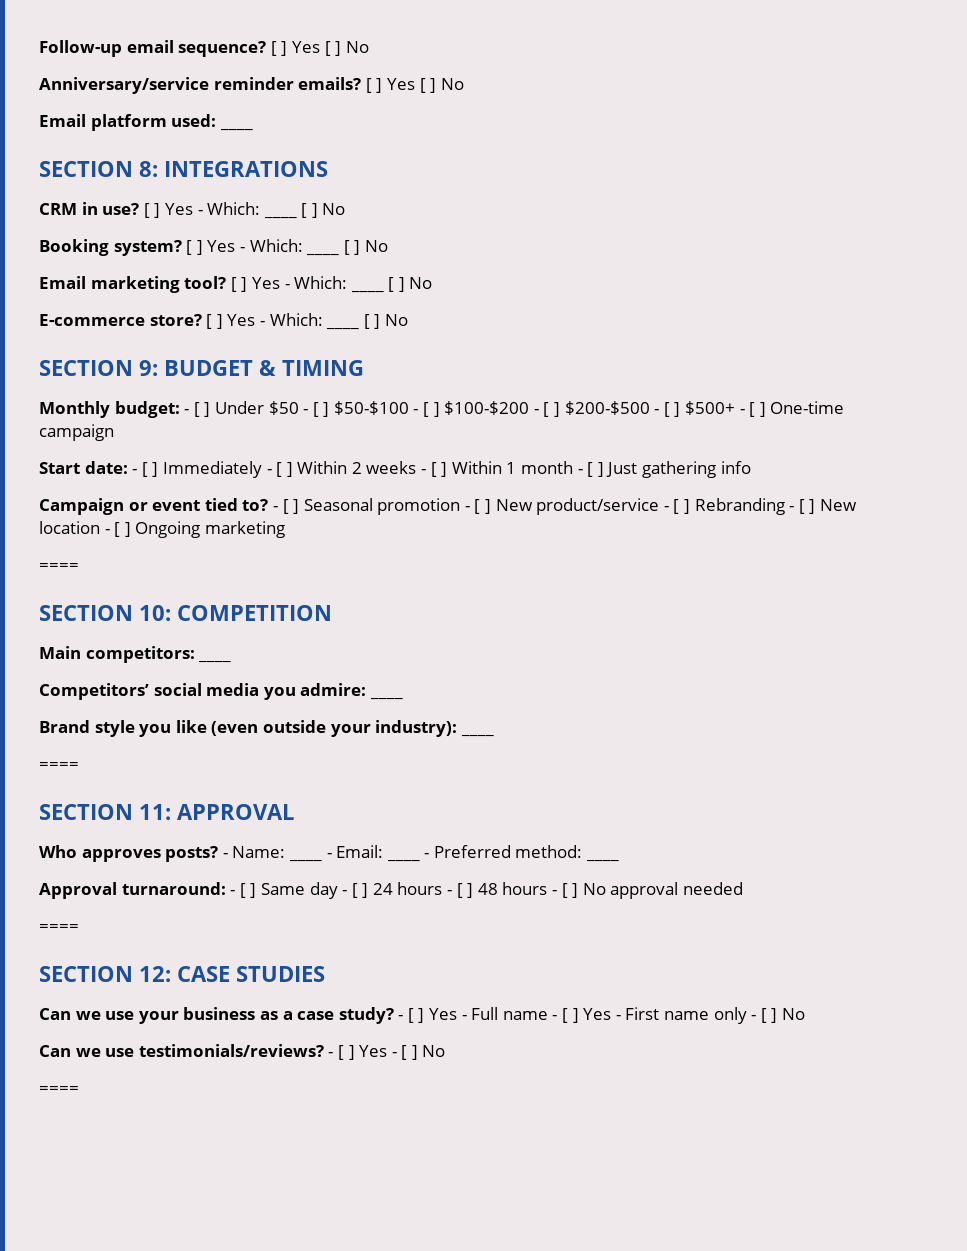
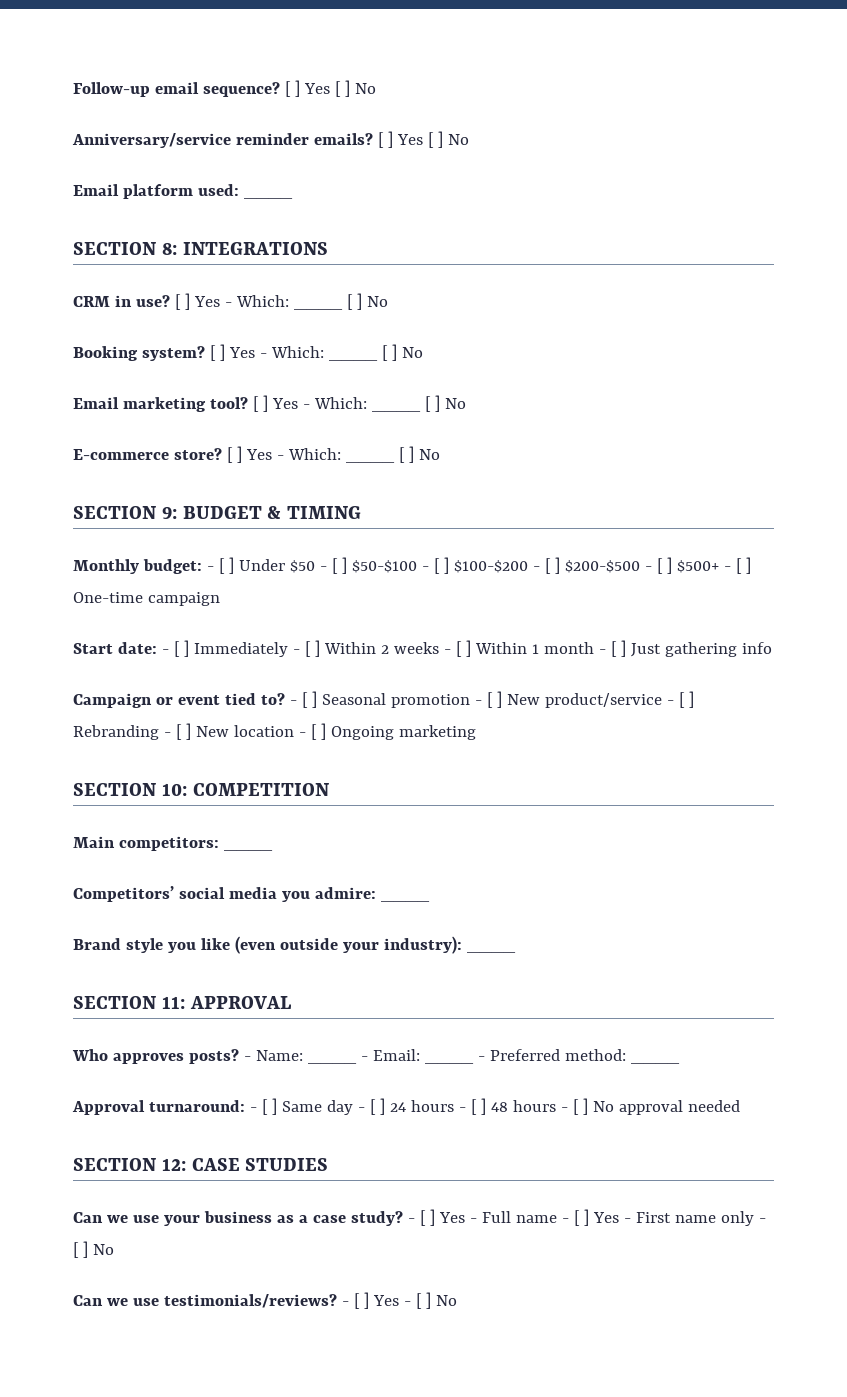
[39,563,79,571] // ==== -> (476, 732) none
[39,762,79,770] // ==== -> (516, 951) none
[39,924,79,932] // ==== -> (740, 1106) none
[39,1086,79,1094] // ==== -> (457, 1300) none

